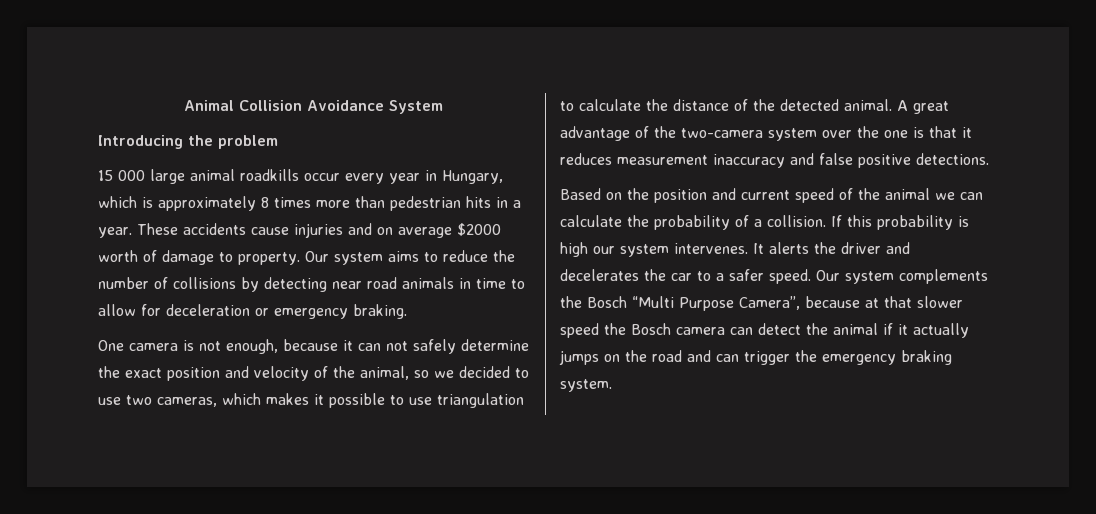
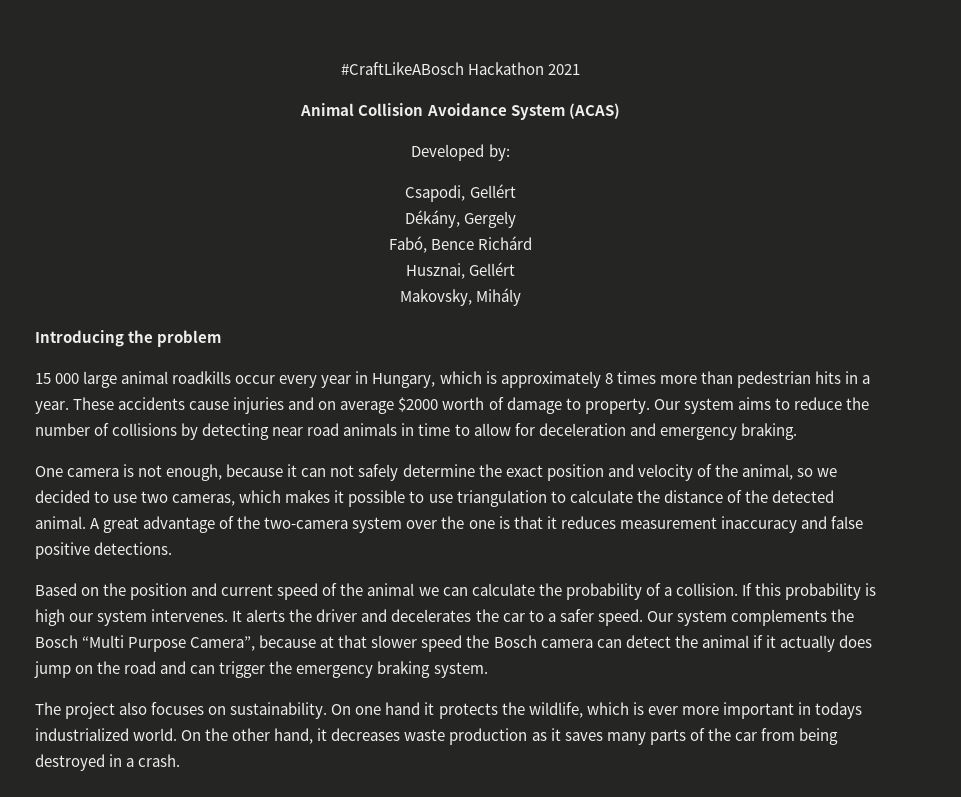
(184, 105) none -> [340,62,581,75] #CraftLikeABosch Hackathon 2021 //
(443, 107) none -> [568,103,620,119] [411,144,510,161] [405,184,516,202] [404,210,517,228] [388,236,533,253] [405,262,516,279] [399,288,522,306] (ACAS) // Developed by: // Csapodi, Gellért // Dékány, Gergely // Fabó, Bence Richárd // Husznai, Gellért // Makovsky, Mihály
[255,308,269,316] or -> [629,423,656,436] and
[559,350,599,365] jumps -> [838,635,872,648] [34,661,71,678] does jump
(612, 385) none -> [35,702,862,719] [35,728,838,745] [35,754,181,771] // The project also focuses on sustainability. On one hand it protects the wildlife, which is ever more important in todays industrialized world. On the other hand, it decreases waste production as it saves many parts of the car from being destroyed in a crash.

